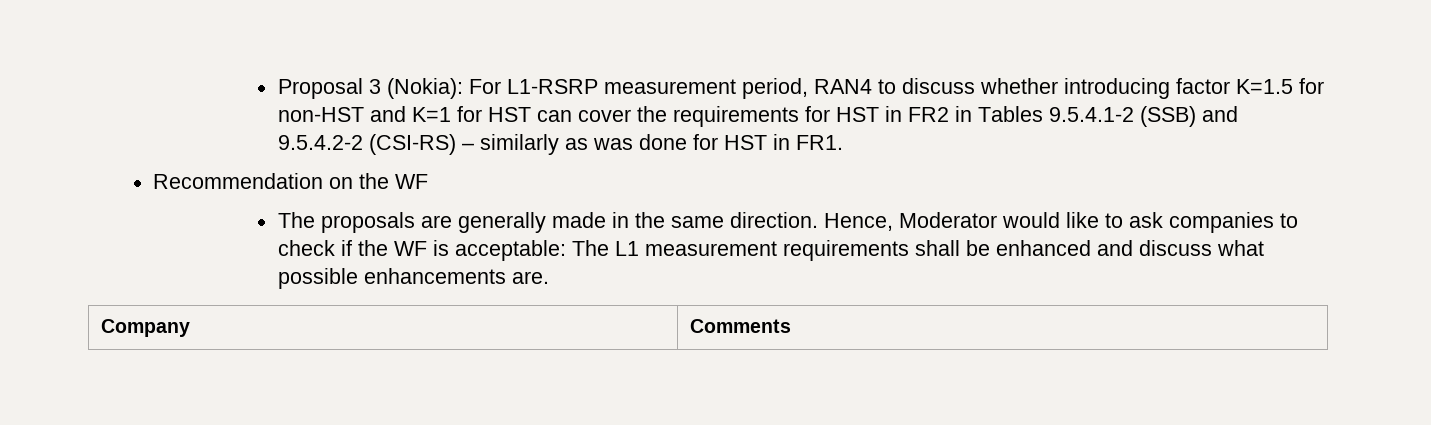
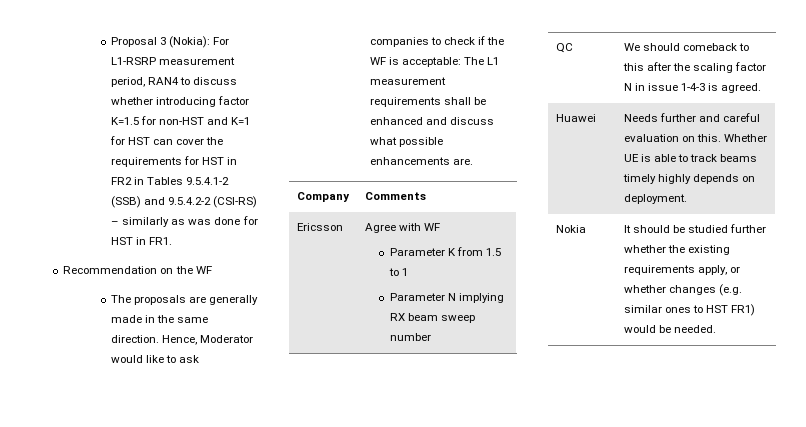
(792, 326) none -> [296,223,343,231] [364,223,440,233] [389,247,501,256] [388,268,408,276] [389,293,504,303] [389,313,475,323] [389,333,431,341] [555,43,573,53] [623,43,749,51] [622,62,766,73] [623,83,762,93] [555,114,596,122] [623,113,760,122] [623,134,767,142] [623,154,758,162] [622,174,755,184] [623,194,687,204] [555,225,586,233] [623,224,766,233] [623,245,730,255] [623,265,740,275] [623,284,742,296] [623,304,755,316] [623,325,716,333] // Ericsson | Agree with WF // Parameter K from 1.5 to 1 // Parameter N implying RX beam sweep number // QC | We should comeback to this after the scaling factor N in issue 1-4-3 is agreed. // Huawei | Needs further and careful evaluation on this. Whether UE is able to track beams timely highly depends on deployment. // Nokia | It should be studied further whether the existing requirements apply, or whether changes (e.g. similar ones to HST FR1) would be needed.

